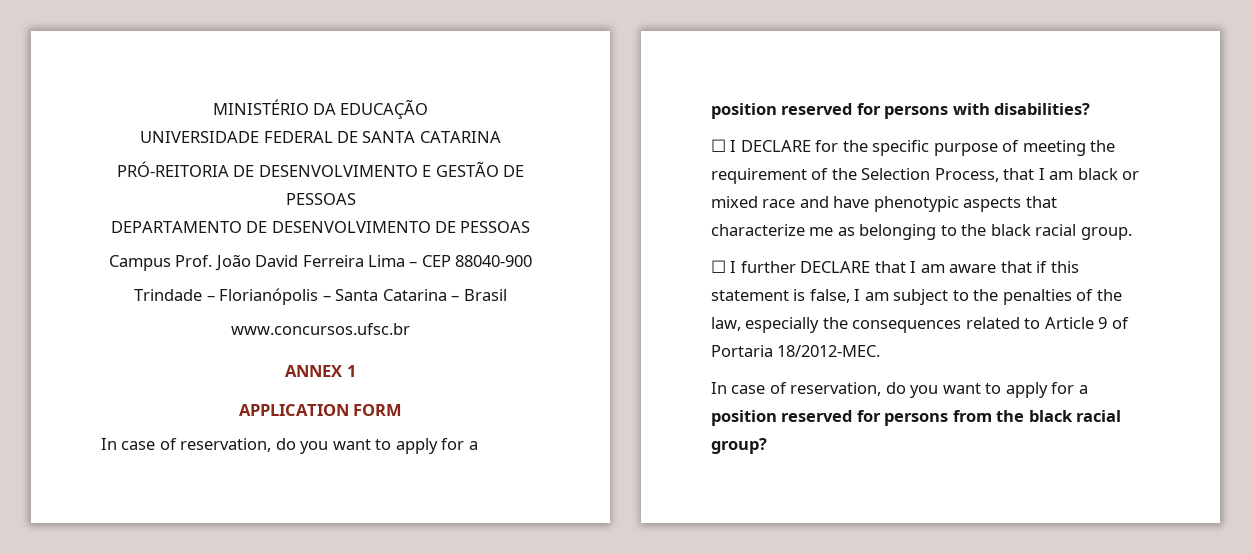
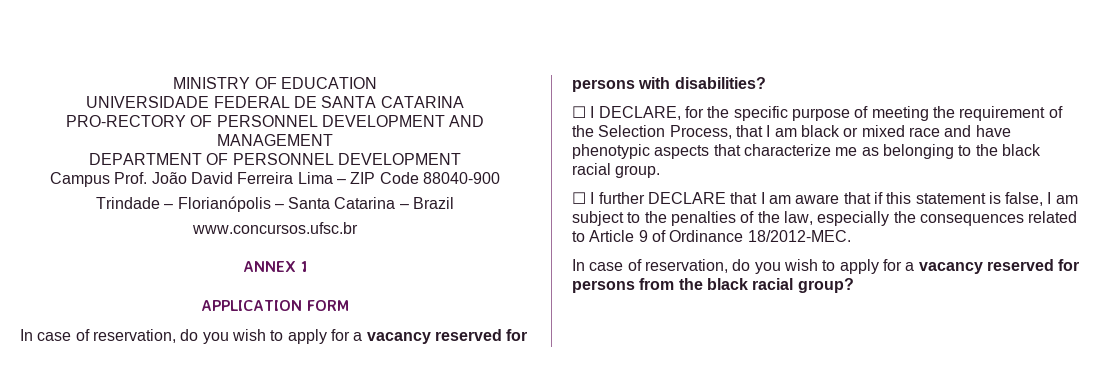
[212,99,429,119] MINISTÉRIO DA EDUCAÇÃO -> [173,77,377,89] MINISTRY OF EDUCATION
[116,161,525,177] [285,193,356,205] [110,221,531,233] PRÓ-REITORIA DE DESENVOLVIMENTO E GESTÃO DE PESSOAS // DEPARTAMENTO DE DESENVOLVIMENTO DE PESSOAS -> [65,115,485,127] [217,134,333,146] [89,153,461,165] PRO-RECTORY OF PERSONNEL DEVELOPMENT AND MANAGEMENT // DEPARTMENT OF PERSONNEL DEVELOPMENT
[421,255,451,267] CEP -> [350,172,419,184] ZIP Code
[463,289,507,301] Brasil -> [413,197,455,209] Brazil
[332,438,478,454] [711,103,777,119] want to apply for a position -> [231,329,431,344] wish to apply for a vacancy
[740,140,811,152] DECLARE -> [598,106,681,120] DECLARE,
[711,345,773,357] Portaria -> [669,230,744,242] Ordinance
[942,382,1088,398] [711,410,777,426] want to apply for a position -> [783,259,983,274] wish to apply for a vacancy

